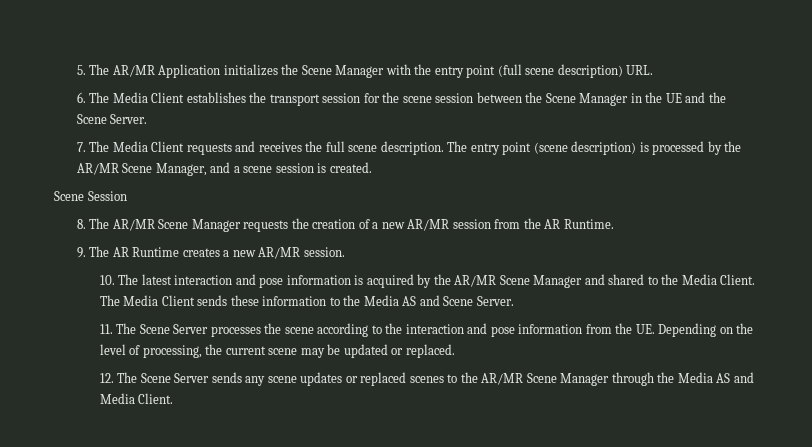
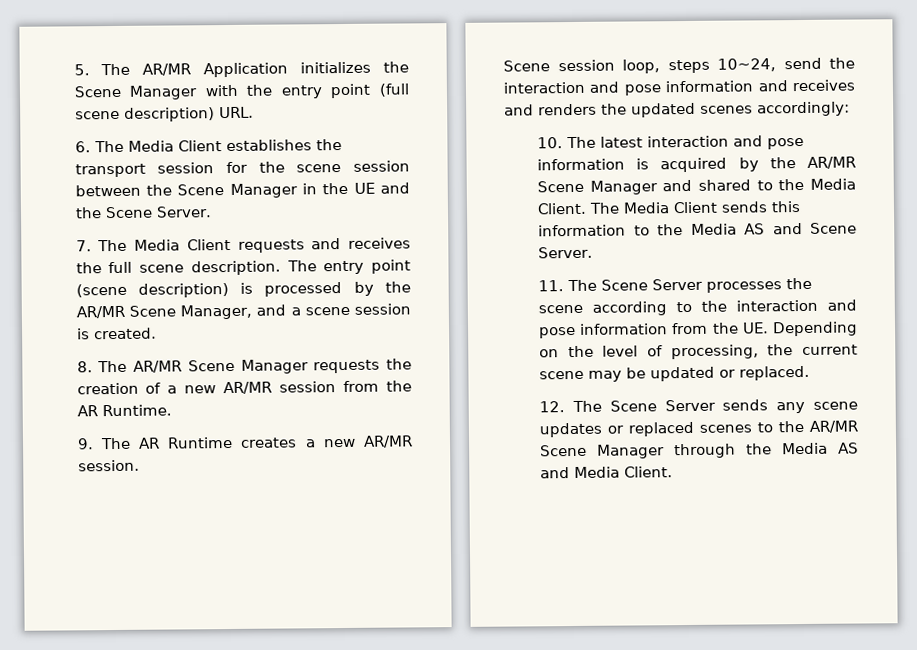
[54,191,127,201] // Scene Session -> (157, 333) none
(345, 252) none -> [503,57,855,74] [503,79,855,96] [504,101,850,118] // Scene session loop, steps 10~24, send the interaction and pose information and receives and renders the updated scenes accordingly:
[230,295,259,306] these -> [771,201,802,213] this

